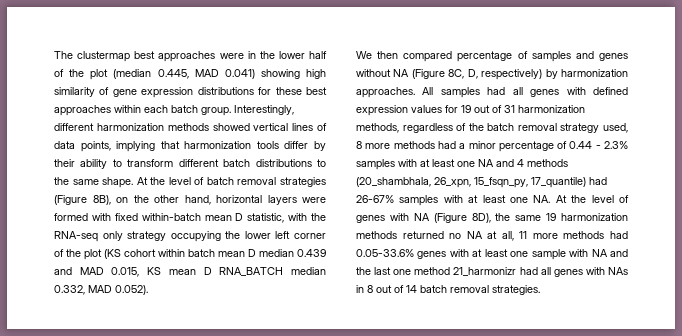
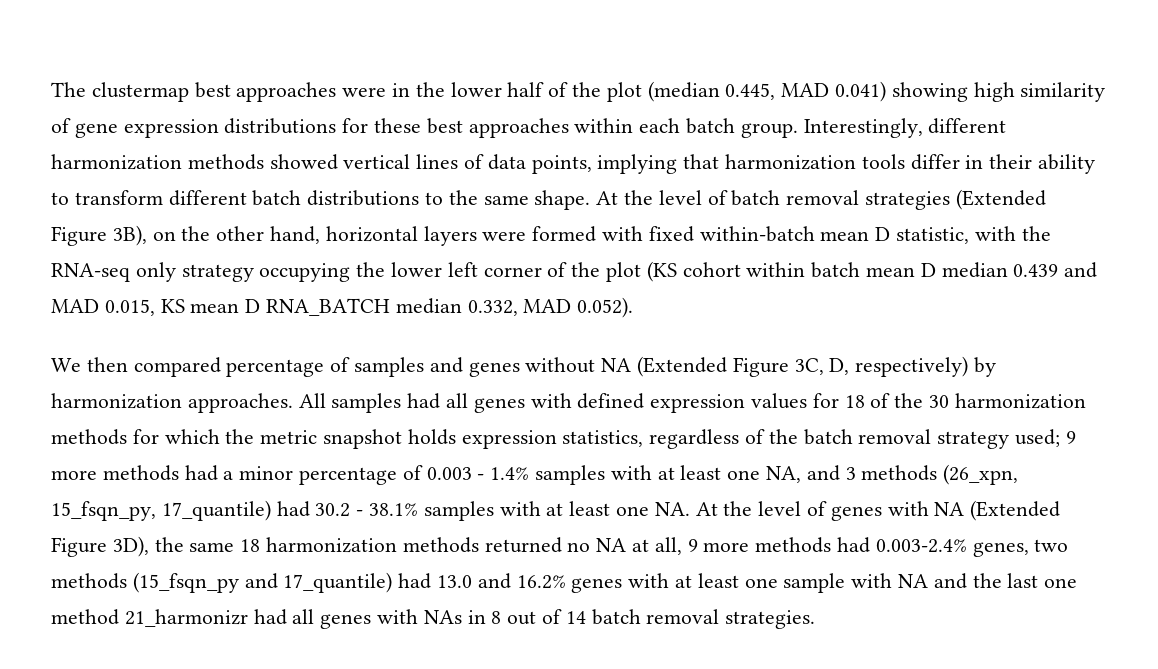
[314,141,326,151] by -> [965,155,984,169] in
[54,195,111,205] (Figure 8B), -> [955,189,1046,210] [51,225,147,246] (Extended Figure 3B),
[411,69,465,79] (Figure 8C, -> [637,356,824,377] (Extended Figure 3C,
[461,105,585,113] [356,123,399,133] 19 out of 31 harmonization methods, -> [844,393,1086,409] [51,429,644,449] 18 of the 30 harmonization methods for which the metric snapshot holds expression statistics,
[603,123,628,133] [356,141,362,149] used, 8 -> [1015,429,1076,447] used; 9
[569,141,628,149] [356,159,568,170] [356,177,607,188] [356,195,394,203] 0.44 - 2.3% samples with at least one NA and 4 methods (20_shambhala, 26_xpn, 15_fsqn_py, 17_quantile) had 26-67% -> [426,464,1019,485] [51,500,419,521] 0.003 - 1.4% samples with at least one NA, and 3 methods (26_xpn, 15_fsqn_py, 17_quantile) had 30.2 - 38.1%
[433,213,557,223] (Figure 8D), the same 19 -> [970,500,1061,521] [51,536,261,557] (Extended Figure 3D), the same 18
[519,231,628,239] [356,249,414,257] 11 more methods had 0.05-33.6% -> [687,537,1069,557] [51,572,566,593] 9 more methods had 0.003-2.4% genes, two methods (15_fsqn_py and 17_quantile) had 13.0 and 16.2%

